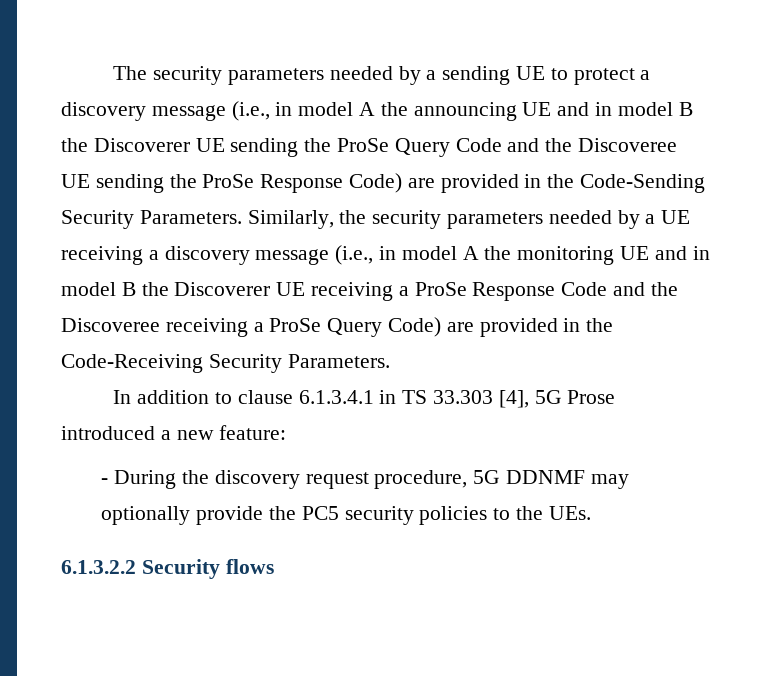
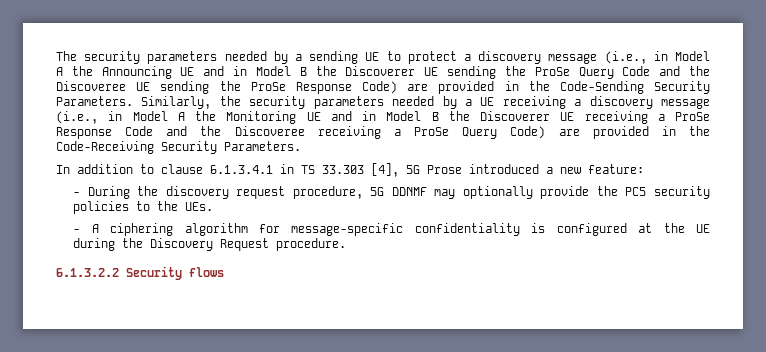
[298,102,673,121] model A the announcing UE and in model -> [675,51,710,61] [56,66,291,79] Model A the Announcing UE and in Model
[401,246,710,265] [61,282,116,296] model A the monitoring UE and in model -> [132,111,422,124] Model A the Monitoring UE and in Model
(591, 513) none -> [73,223,710,236] [73,238,347,251] // - A ciphering algorithm for message-specific confidentiality is configured at the UE during the Discovery Request procedure.

